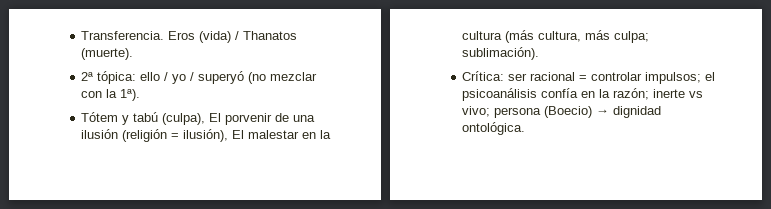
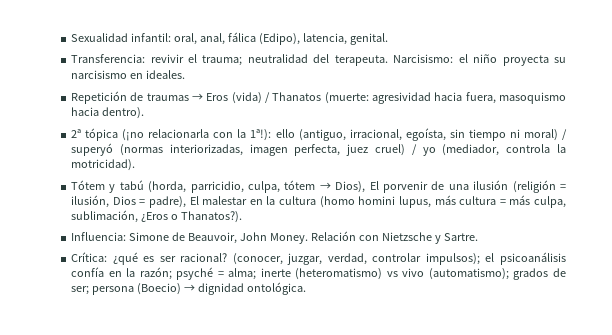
[81,31,298,43] [81,48,134,60] [81,71,318,84] [81,89,141,101] [81,112,206,125] Transferencia. Eros (vida) / Thanatos (muerte). // 2ª tópica: ello / yo / superyó (no mezclar con la 1ª). // Tótem y tabú (culpa), -> [71,32,388,45] [71,54,566,66] [71,70,186,79] [71,91,566,104] [71,107,145,119] [71,128,567,141] [71,143,567,156] [71,159,136,171] [71,180,366,193] Sexualidad infantil: oral, anal, fálica (Edipo), latencia, genital. // Transferencia: revivir el trauma; neutralidad del terapeuta. Narcisismo: el niño proyecta su narcisismo en ideales. // Repetición de traumas → Eros (vida) / Thanatos (muerte: agresividad hacia fuera, masoquismo hacia dentro). // 2ª tópica (¡no relacionarla con la 1ª!): ello (antiguo, irracional, egoísta, sin tiempo ni moral) / superyó (normas interiorizadas, imagen perfecta, juez cruel) / yo (mediador, controla la motricidad). // Tótem y tabú (horda, parricidio, culpa, tótem → Dios),
[183,129,229,142] ilusión), -> [71,195,186,208] ilusión, Dios = padre),
[505,30,650,43] [462,47,540,60] [462,71,702,84] (más cultura, más culpa; sublimación). // Crítica: ser racional = controlar impulsos; -> [319,195,567,208] [71,210,242,223] [71,231,478,244] [71,252,480,265] (homo homini lupus, más cultura = más culpa, sublimación, ¿Eros o Thanatos?). // Influencia: Simone de Beauvoir, John Money. Relación con Nietzsche y Sartre. // Crítica: ¿qué es ser racional? (conocer, juzgar, verdad, controlar impulsos);
[653,89,704,98] [462,106,491,117] inerte vs vivo; -> [176,267,566,280] [71,286,90,295] psyché = alma; inerte (heteromatismo) vs vivo (automatismo); grados de ser;

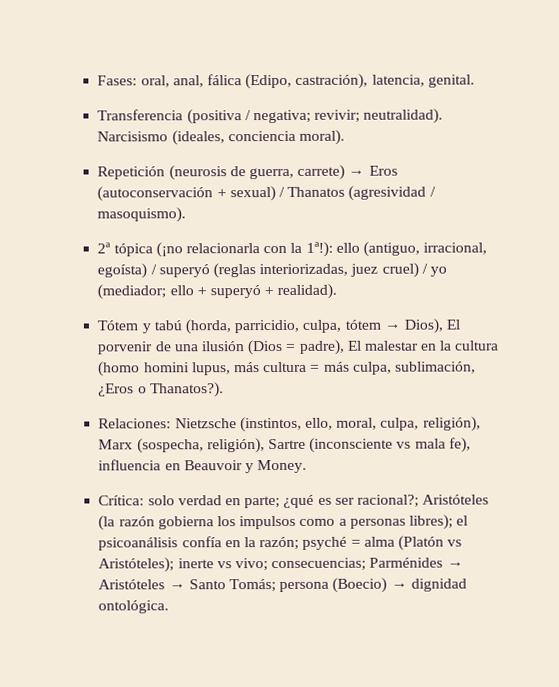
[71,33,172,42] Sexualidad infantil: -> [97,75,138,86] Fases:
[258,33,300,45] (Edipo), -> [245,73,369,90] (Edipo, castración),
[71,54,566,66] [71,70,186,79] [71,91,566,104] [71,107,145,119] Transferencia: revivir el trauma; neutralidad del terapeuta. Narcisismo: el niño proyecta su narcisismo en ideales. // Repetición de traumas → Eros (vida) / Thanatos (muerte: agresividad hacia fuera, masoquismo hacia dentro). -> [97,108,444,125] [97,129,345,146] [97,164,398,181] [97,185,436,202] [97,207,187,223] Transferencia (positiva / negativa; revivir; neutralidad). Narcisismo (ideales, conciencia moral). // Repetición (neurosis de guerra, carrete) → Eros (autoconservación + sexual) / Thanatos (agresividad / masoquismo).
[405,128,567,141] [71,143,567,156] [71,159,136,171] egoísta, sin tiempo ni moral) / superyó (normas interiorizadas, imagen perfecta, juez cruel) / yo (mediador, controla la motricidad). -> [97,262,447,279] [97,283,338,300] egoísta) / superyó (reglas interiorizadas, juez cruel) / yo (mediador; ello + superyó + realidad).
[512,180,567,193] [71,195,136,208] (religión = ilusión, Dios -> [247,339,284,356] (Dios
[71,231,478,244] [71,252,480,265] Influencia: Simone de Beauvoir, John Money. Relación con Nietzsche y Sartre. // Crítica: ¿qué es ser racional? (conocer, juzgar, verdad, controlar impulsos); -> [98,416,481,433] [98,437,471,454] [98,459,308,474] [98,494,490,509] [98,514,453,531] Relaciones: Nietzsche (instintos, ello, moral, culpa, religión), Marx (sospecha, religión), Sartre (inconsciente vs mala fe), influencia en Beauvoir y Money. // Crítica: solo verdad en parte; ¿qué es ser racional?; Aristóteles (la razón gobierna los impulsos como a personas libres);
[228,268,566,280] [71,286,90,295] alma; inerte (heteromatismo) vs vivo (automatismo); grados de ser; -> [363,535,463,551] [98,557,464,573] [98,579,276,593] alma (Platón vs Aristóteles); inerte vs vivo; consecuencias; Parménides → Aristóteles → Santo Tomás;

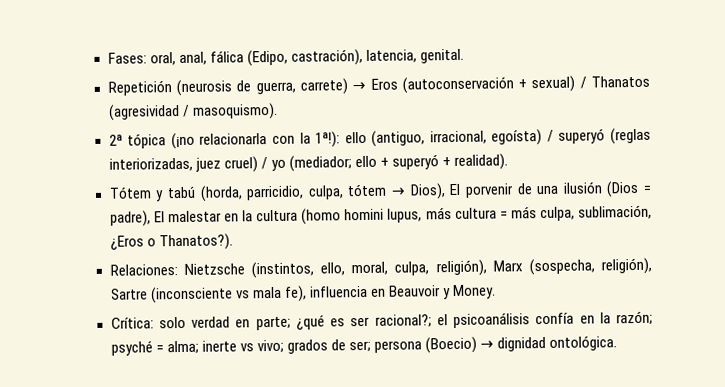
[97,108,444,125] [97,129,345,146] // Transferencia (positiva / negativa; revivir; neutralidad). Narcisismo (ideales, conciencia moral). -> (465, 56) none
[422,494,490,505] [98,514,453,531] Aristóteles (la razón gobierna los impulsos como a personas libres); -> (432, 321) none
[363,535,463,551] [98,557,464,573] [98,579,276,593] alma (Platón vs Aristóteles); inerte vs vivo; consecuencias; Parménides → Aristóteles → Santo Tomás; -> [166,339,372,355] alma; inerte vs vivo; grados de ser;

